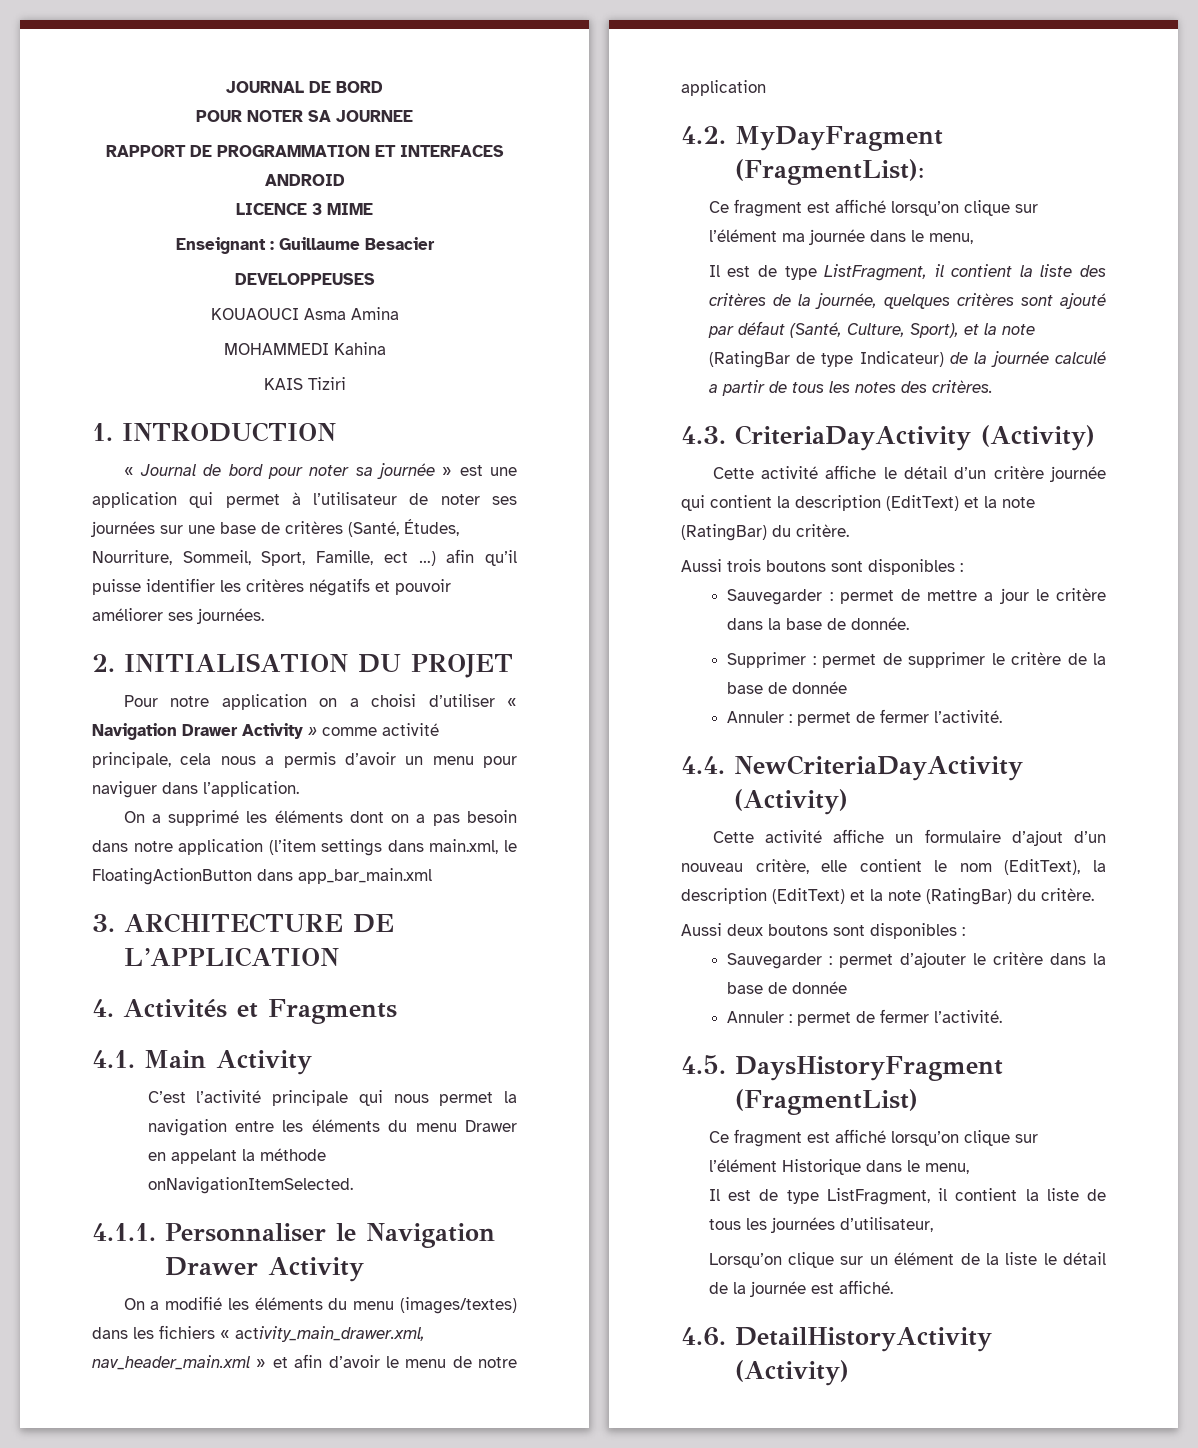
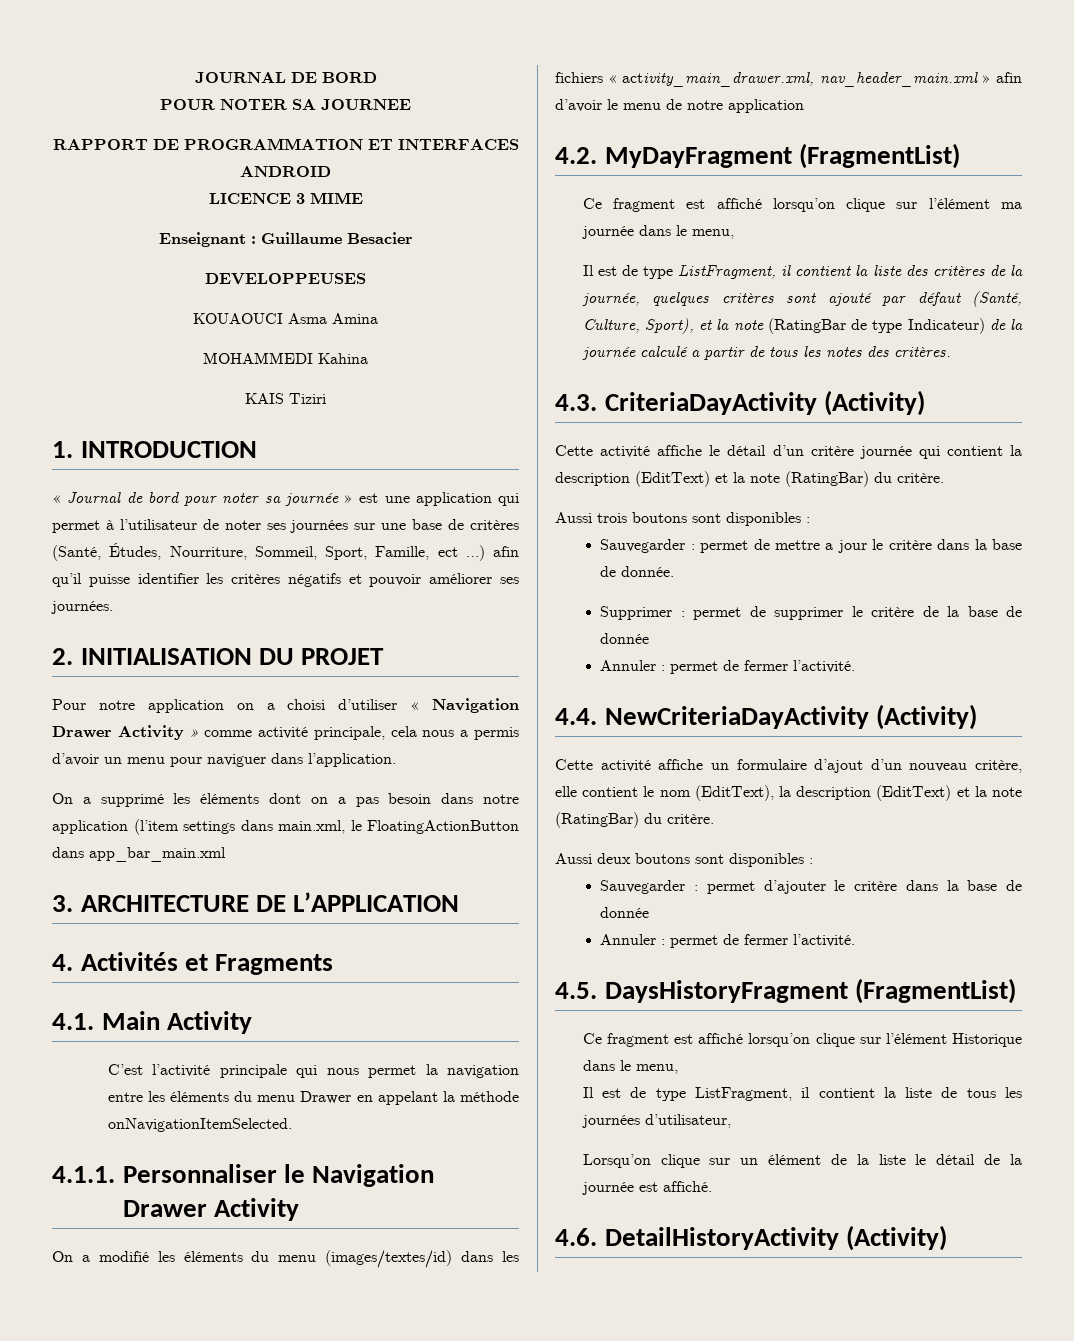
[400,1297,517,1314] (images/textes) -> [325,1250,453,1268] (images/textes/id)
[272,1357,288,1368] et -> (991, 79) none
[734,159,924,185] (FragmentList): -> [799,143,961,169] (FragmentList)

